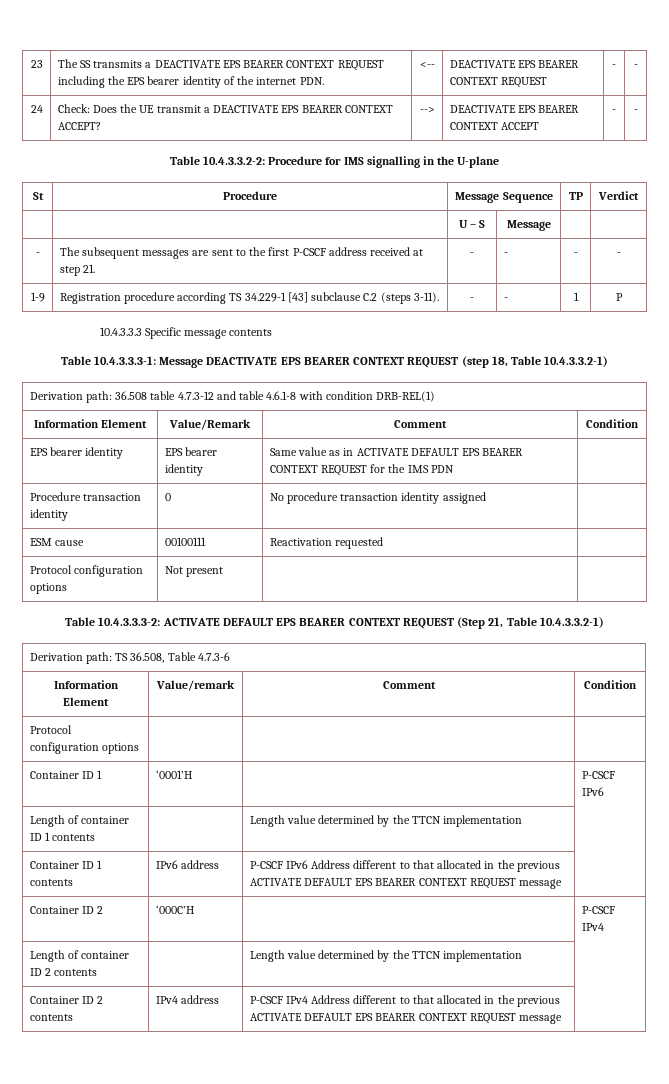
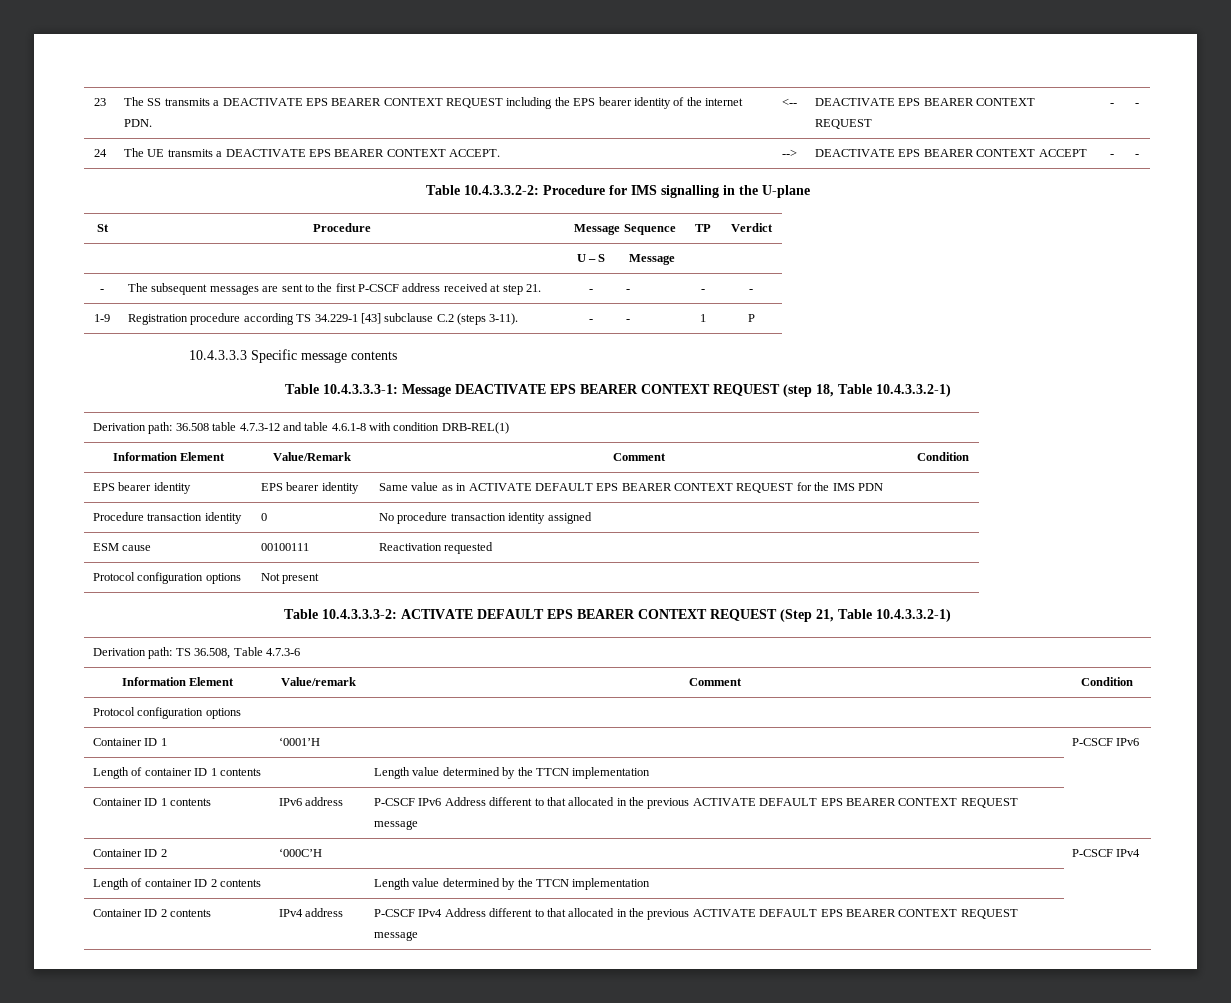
[57,104,393,113] [57,122,101,130] Check: Does the UE transmit a DEACTIVATE EPS BEARER CONTEXT ACCEPT? -> [124,148,501,157] The UE transmits a DEACTIVATE EPS BEARER CONTEXT ACCEPT.

